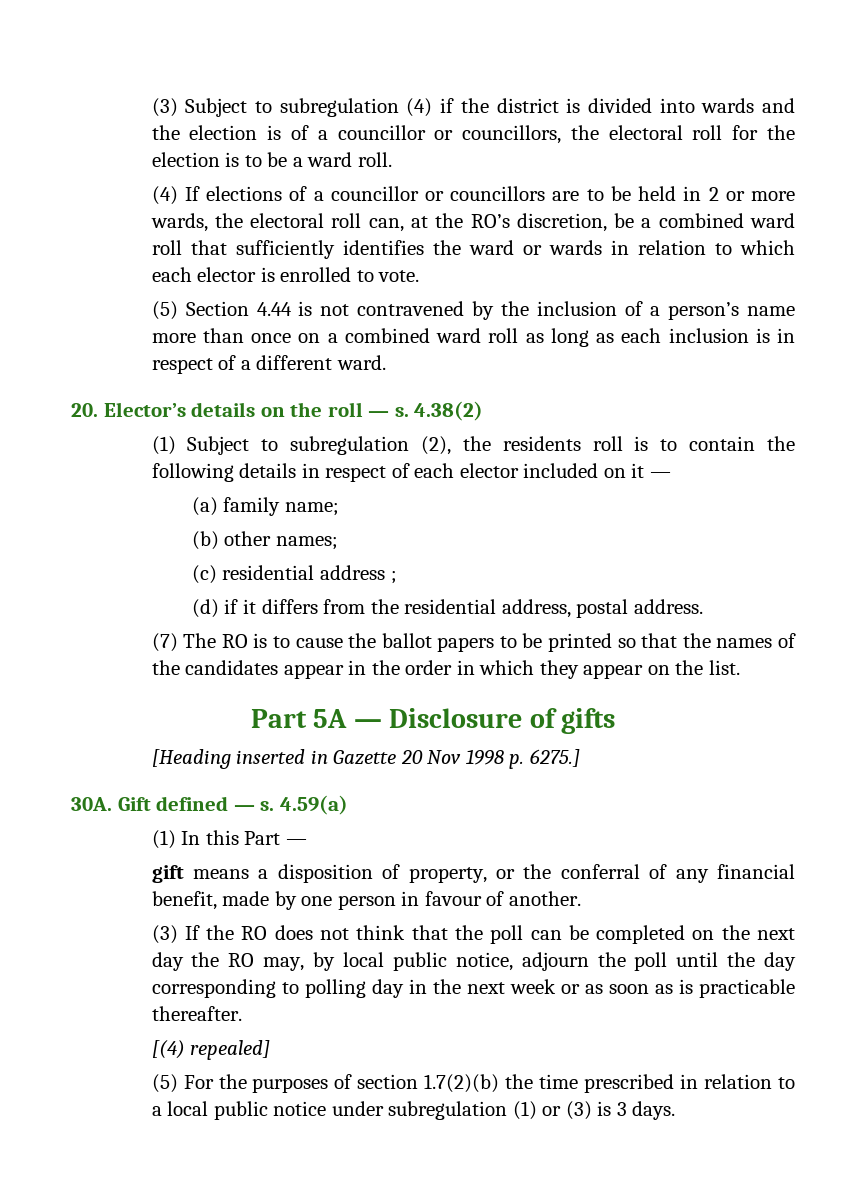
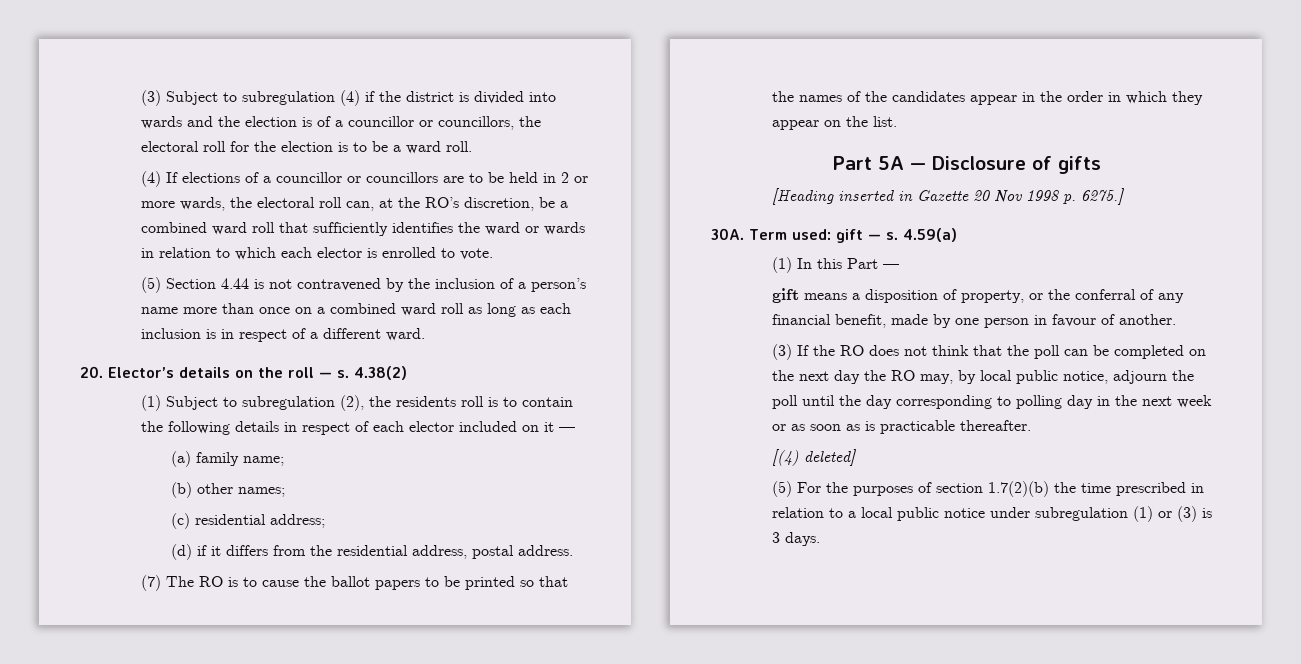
[319,565,397,584] address ; -> [270,514,326,528] address;
[117,796,229,811] Gift defined -> [749,229,863,243] Term used: gift
[190,1040,271,1060] repealed] -> [803,449,856,466] deleted]

